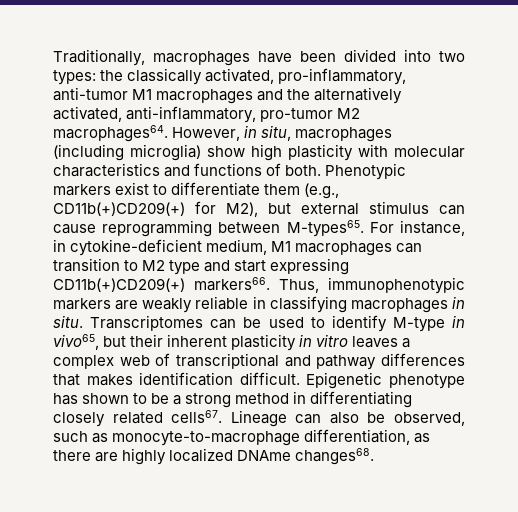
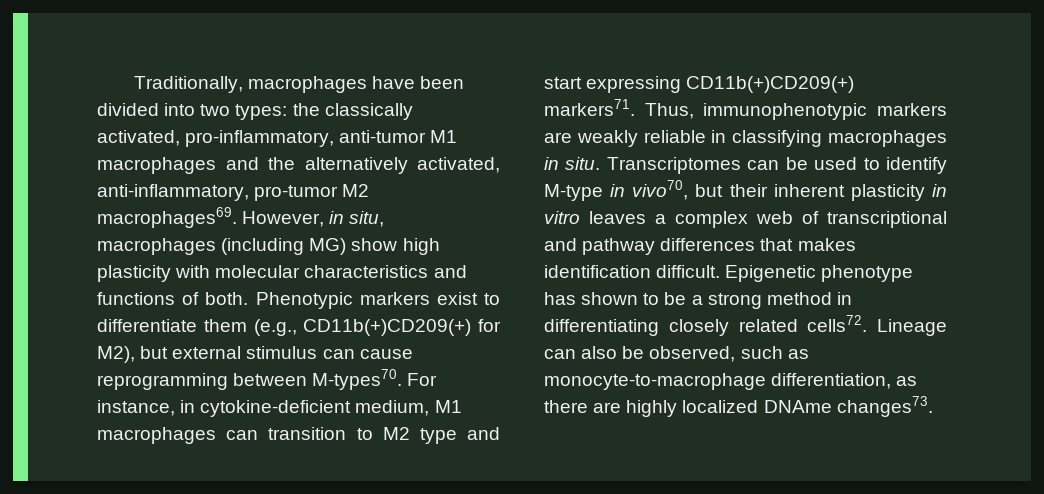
[53,125,168,142] macrophages64. -> [97,207,237,228] macrophages69.
[130,144,201,161] microglia) -> [309,238,347,255] MG)
[286,220,364,237] M-types65. -> [312,369,403,390] M-types70.
[194,277,270,291] markers66. -> [544,99,635,116] markers71.
[53,334,99,350] vivo65, -> [632,180,689,200] vivo70,
[171,410,223,423] cells67. -> [807,315,868,332] cells72.
[295,448,375,465] changes68. -> [836,396,933,417] changes73.

